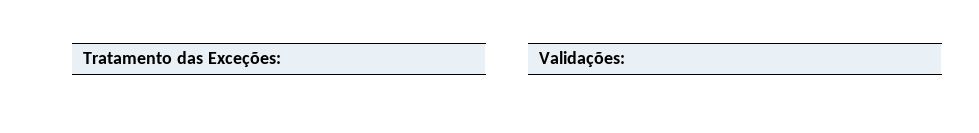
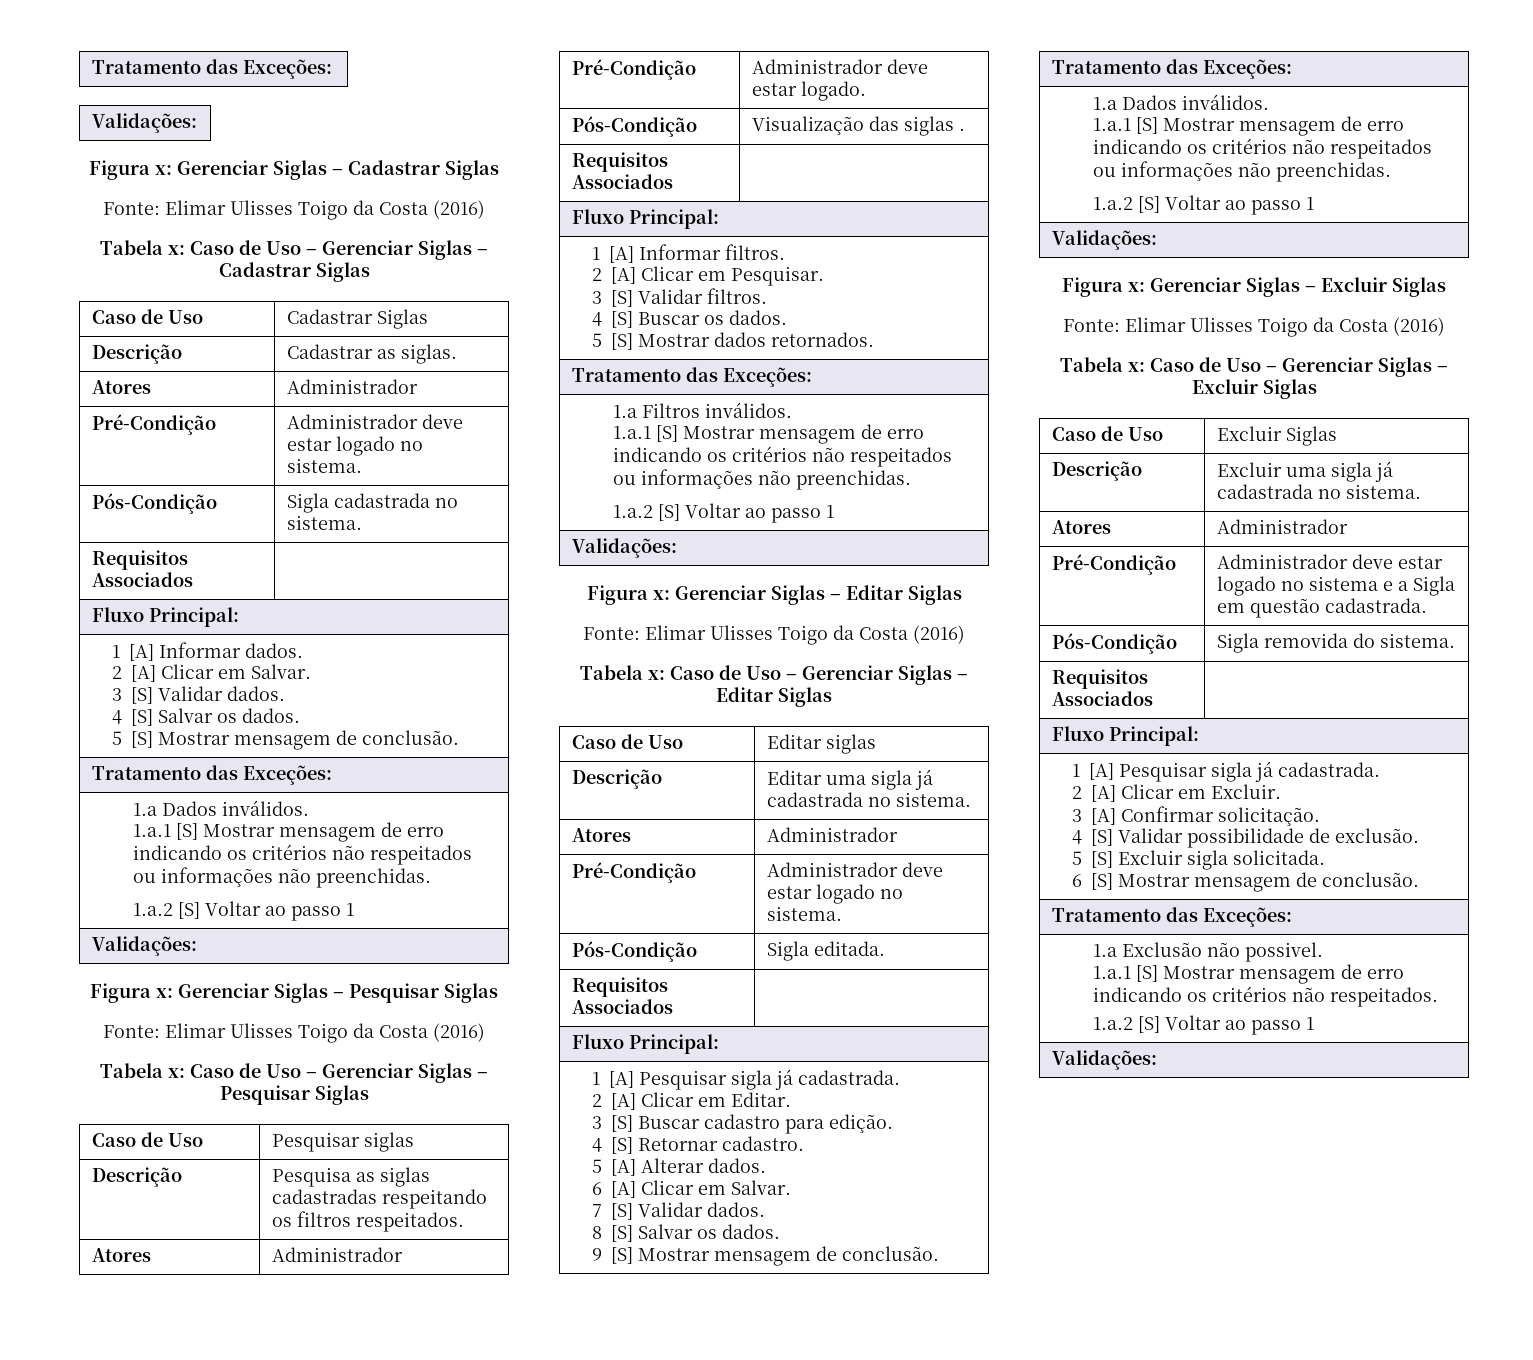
(626, 59) none -> [89,160,499,180] [103,200,485,220] [100,240,488,260] [218,262,370,282] [91,309,203,324] [286,309,428,329] [91,344,182,364] [286,344,457,364] [91,380,151,394] [286,379,418,394] [91,414,216,435] [286,414,463,429] [286,436,423,456] [286,458,362,473] [91,493,217,514] [286,493,458,513] [286,515,362,530] [91,550,188,570] [91,572,193,587] [91,607,239,627] [112,642,304,661] [112,664,312,682] [112,686,286,704] [112,708,301,726] [112,730,460,750] [91,765,332,785] [132,800,309,816] [132,822,444,842] [132,844,472,865] [132,867,431,888] [132,901,354,921] [91,936,197,956] [90,983,498,1003] [103,1023,485,1043] [100,1063,488,1083] [219,1085,369,1105] [91,1132,203,1147] [271,1132,414,1152] [91,1167,182,1187] [271,1167,430,1187] [271,1189,487,1209] [271,1211,464,1232] [91,1248,151,1262] [271,1247,403,1262] [571,59,696,80] [751,59,928,74] [751,81,866,101] [571,116,697,137] [751,116,965,136] [571,152,668,172] [571,174,673,189] [571,209,719,229] [592,244,786,263] [592,266,825,286] [592,288,768,307] [592,310,788,328] [592,332,875,350] [571,367,812,387] [612,402,792,418] [612,424,924,444] [612,446,952,467] [612,469,911,490] [612,503,834,523] [571,538,677,558] [586,585,962,605] [583,625,965,645] [580,665,968,685] [716,687,832,707] [571,734,683,749] [766,734,876,754] [571,769,662,789] [766,769,933,790] [766,792,971,807] [571,828,631,842] [766,827,898,842] [571,862,696,883] [766,862,943,877] [766,884,903,904] [766,906,842,921] [571,941,697,962] [766,941,885,961] [571,977,668,997] [571,999,673,1014] [571,1034,719,1054] [592,1069,901,1090] [592,1092,792,1110] [592,1114,894,1134] [592,1136,805,1154] [592,1158,767,1176] [592,1180,792,1198] [592,1202,766,1220] [592,1224,781,1242] [592,1246,940,1266] [1051,59,1292,79] [1092,94,1269,110] [1092,116,1404,136] [1092,138,1432,159] [1092,161,1391,182] [1092,195,1314,215] [1051,230,1157,250] [1062,277,1446,297] [1063,317,1445,337] [1060,357,1448,377] [1191,379,1317,399] [1051,426,1163,441] [1216,426,1337,446] [1051,461,1142,481] [1216,461,1393,482] [1216,484,1421,499] [1051,520,1111,534] [1216,519,1348,534] [1051,554,1176,575] [1216,554,1443,569] [1216,576,1455,596] [1216,598,1427,618] [1051,633,1177,654] [1216,633,1455,653] [1051,669,1148,689] [1051,691,1153,706] [1051,726,1199,746] [1072,761,1381,782] [1072,784,1282,802] [1072,806,1321,826] [1072,828,1420,848] [1072,850,1326,870] [1072,872,1420,892] [1051,907,1292,927] [1092,942,1323,962] [1092,964,1404,984] [1092,986,1438,1007] [1092,1015,1314,1035] [1051,1050,1157,1070] // Figura x: Gerenciar Siglas – Cadastrar Siglas // Fonte: Elimar Ulisses Toigo da Costa (2016) // Tabela x: Caso de Uso – Gerenciar Siglas – Cadastrar Siglas // Caso de Uso | Cadastrar Siglas // Descrição | Cadastrar as siglas. // Atores | Administrador // Pré-Condição | Administrador deve estar logado no sistema. // Pós-Condição | Sigla cadastrada no sistema. // Requisitos Associados | // Fluxo Principal: // 1 [A] Informar dados. // 2 [A] Clicar em Salvar. // 3 [S] Validar dados. // 4 [S] Salvar os dados. // 5 [S] Mostrar mensagem de conclusão. // Tratamento das Exceções: // 1.a Dados inválidos. // 1.a.1 [S] Mostrar mensagem de erro indicando os critérios não respeitados ou informações não preenchidas. // 1.a.2 [S] Voltar ao passo 1 // Validações: // Figura x: Gerenciar Siglas – Pesquisar Siglas // Fonte: Elimar Ulisses Toigo da Costa (2016) // Tabela x: Caso de Uso – Gerenciar Siglas – Pesquisar Siglas // Caso de Uso | Pesquisar siglas // Descrição | Pesquisa as siglas cadastradas respeitando os filtros respeitados. // Atores | Administrador // Pré-Condição | Administrador deve estar logado. // Pós-Condição | Visualização das siglas . // Requisitos Associados | // Fluxo Principal: // 1 [A] Informar filtros. // 2 [A] Clicar em Pesquisar. // 3 [S] Validar filtros. // 4 [S] Buscar os dados. // 5 [S] Mostrar dados retornados. // Tratamento das Exceções: // 1.a Filtros inválidos. // 1.a.1 [S] Mostrar mensagem de erro indicando os critérios não respeitados ou informações não preenchidas. // 1.a.2 [S] Voltar ao passo 1 // Validações: // Figura x: Gerenciar Siglas – Editar Siglas // Fonte: Elimar Ulisses Toigo da Costa (2016) // Tabela x: Caso de Uso – Gerenciar Siglas – Editar Siglas // Caso de Uso | Editar siglas // Descrição | Editar uma sigla já cadastrada no sistema. // Atores | Administrador // Pré-Condição | Administrador deve estar logado no sistema. // Pós-Condição | Sigla editada. // Requisitos Associados | // Fluxo Principal: // 1 [A] Pesquisar sigla já cadastrada. // 2 [A] Clicar em Editar. // 3 [S] Buscar cadastro para edição. // 4 [S] Retornar cadastro. // 5 [A] Alterar dados. // 6 [A] Clicar em Salvar. // 7 [S] Validar dados. // 8 [S] Salvar os dados. // 9 [S] Mostrar mensagem de conclusão. // Tratamento das Exceções: // 1.a Dados inválidos. // 1.a.1 [S] Mostrar mensagem de erro indicando os critérios não respeitados ou informações não preenchidas. // 1.a.2 [S] Voltar ao passo 1 // Validações: // Figura x: Gerenciar Siglas – Excluir Siglas // Fonte: Elimar Ulisses Toigo da Costa (2016) // Tabela x: Caso de Uso – Gerenciar Siglas – Excluir Siglas // Caso de Uso | Excluir Siglas // Descrição | Excluir uma sigla já cadastrada no sistema. // Atores | Administrador // Pré-Condição | Administrador deve estar logado no sistema e a Sigla em questão cadastrada. // Pós-Condição | Sigla removida do sistema. // Requisitos Associados | // Fluxo Principal: // 1 [A] Pesquisar sigla já cadastrada. // 2 [A] Clicar em Excluir. // 3 [A] Confirmar solicitação. // 4 [S] Validar possibilidade de exclusão. // 5 [S] Excluir sigla solicitada. // 6 [S] Mostrar mensagem de conclusão. // Tratamento das Exceções: // 1.a Exclusão não possivel. // 1.a.1 [S] Mostrar mensagem de erro indicando os critérios não respeitados. // 1.a.2 [S] Voltar ao passo 1 // Validações:

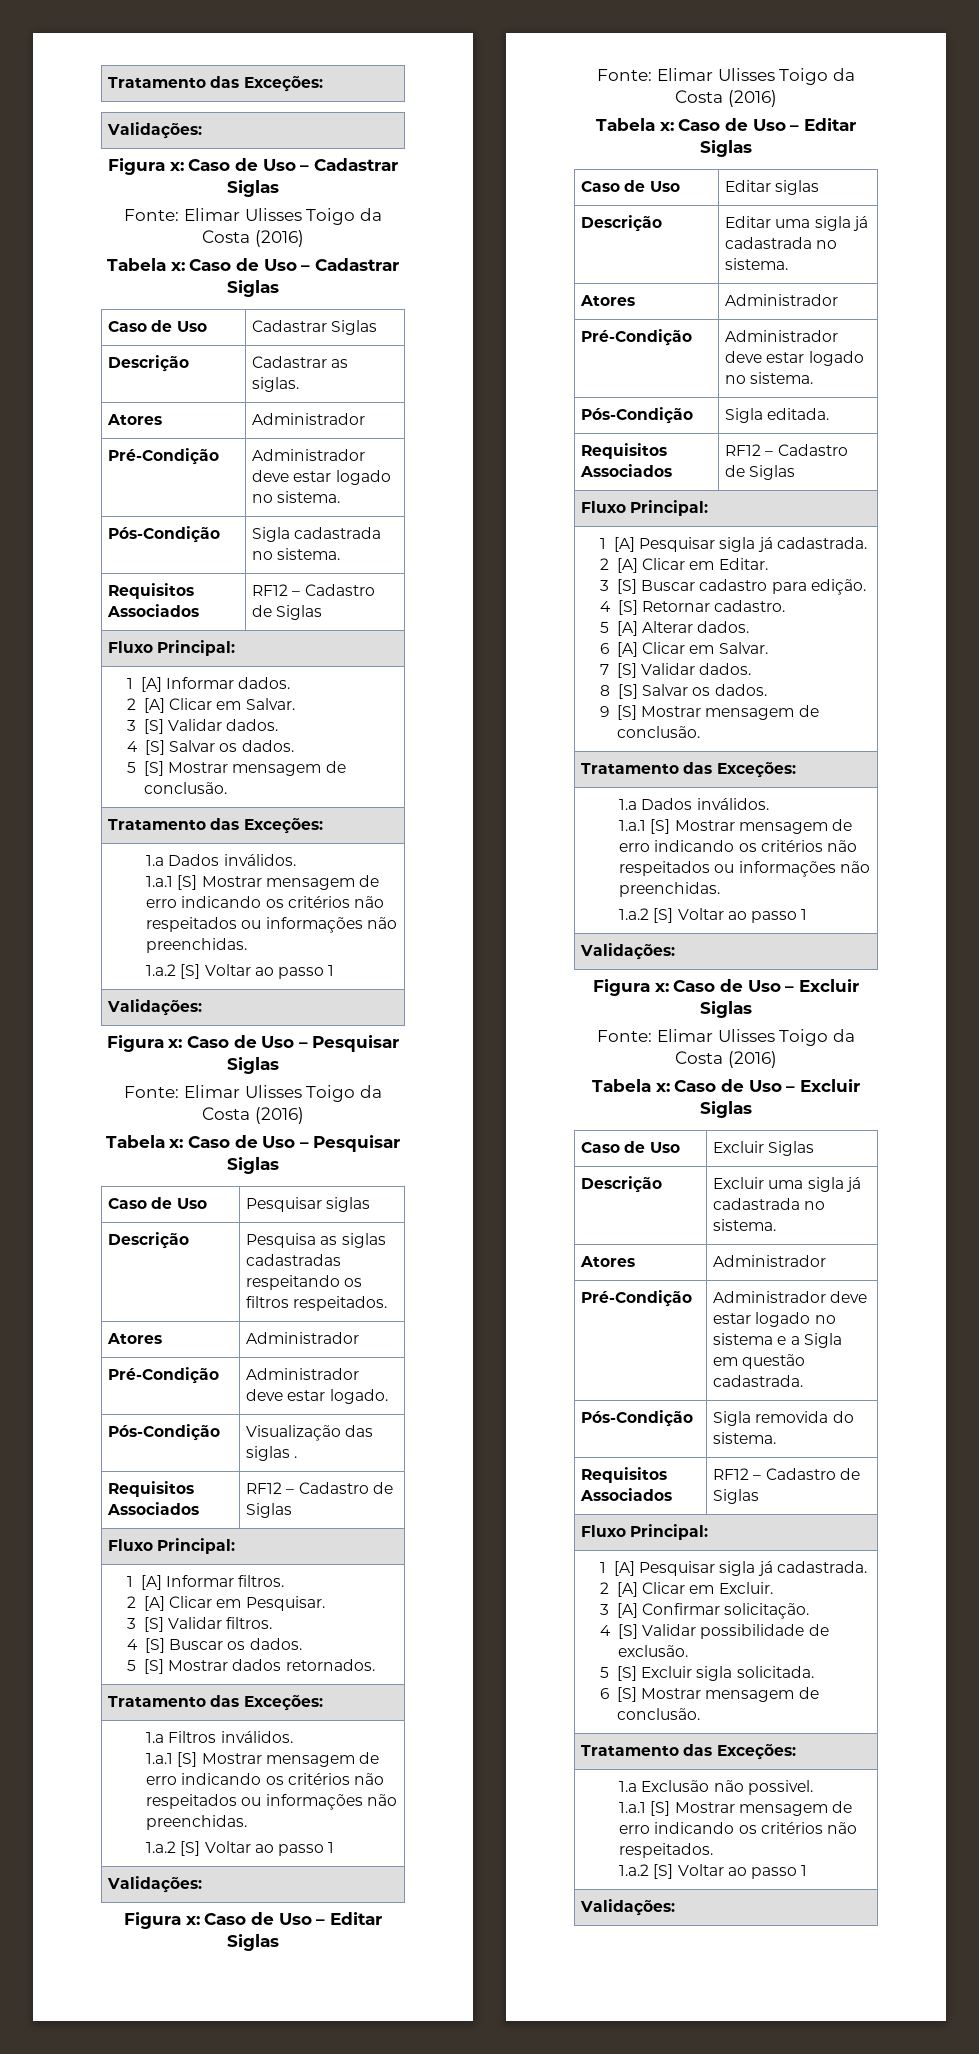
[177,160,327,180] Gerenciar Siglas -> [188,158,296,171] Caso de Uso
[322,240,488,260] Gerenciar Siglas – -> (311, 268) none
(193, 579) none -> [252,584,375,596] [252,605,323,620] RF12 – Cadastro de Siglas
[178,983,328,1003] Gerenciar Siglas -> [186,1035,295,1048] Caso de Uso
[322,1063,488,1083] Gerenciar Siglas – -> (309, 1145) none
(673, 181) none -> [246,1482,393,1494] [246,1503,293,1518] RF12 – Cadastro de Siglas
[674,585,825,605] Gerenciar Siglas -> [204,1912,312,1925] Caso de Uso
[802,665,968,685] Gerenciar Siglas – -> (800, 128) none
(673, 1006) none -> [725,444,848,456] [725,465,796,480] RF12 – Cadastro de Siglas
[1150,277,1300,297] Gerenciar Siglas -> [673,979,781,992] Caso de Uso
[1282,357,1448,377] Gerenciar Siglas – -> (796, 1089) none
(1153, 698) none -> [713,1468,860,1480] [713,1489,760,1504] RF12 – Cadastro de Siglas

